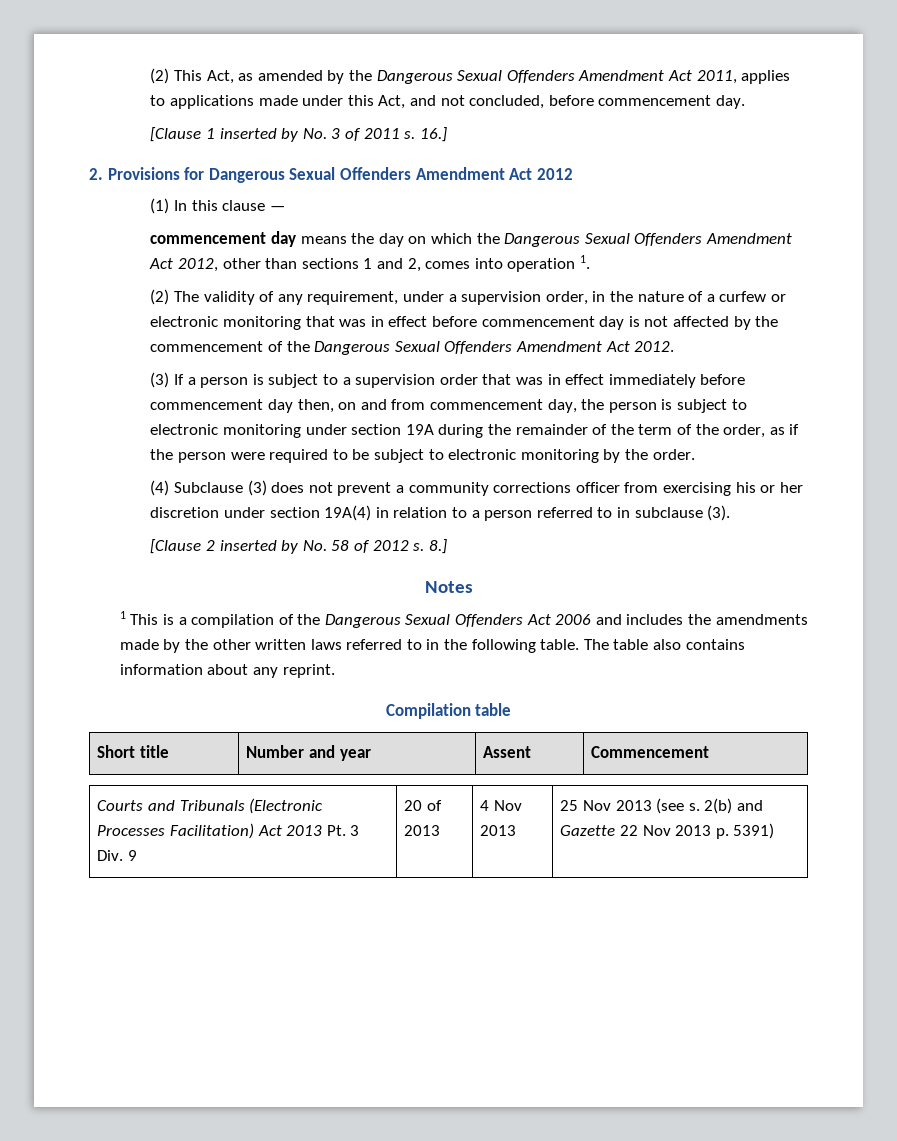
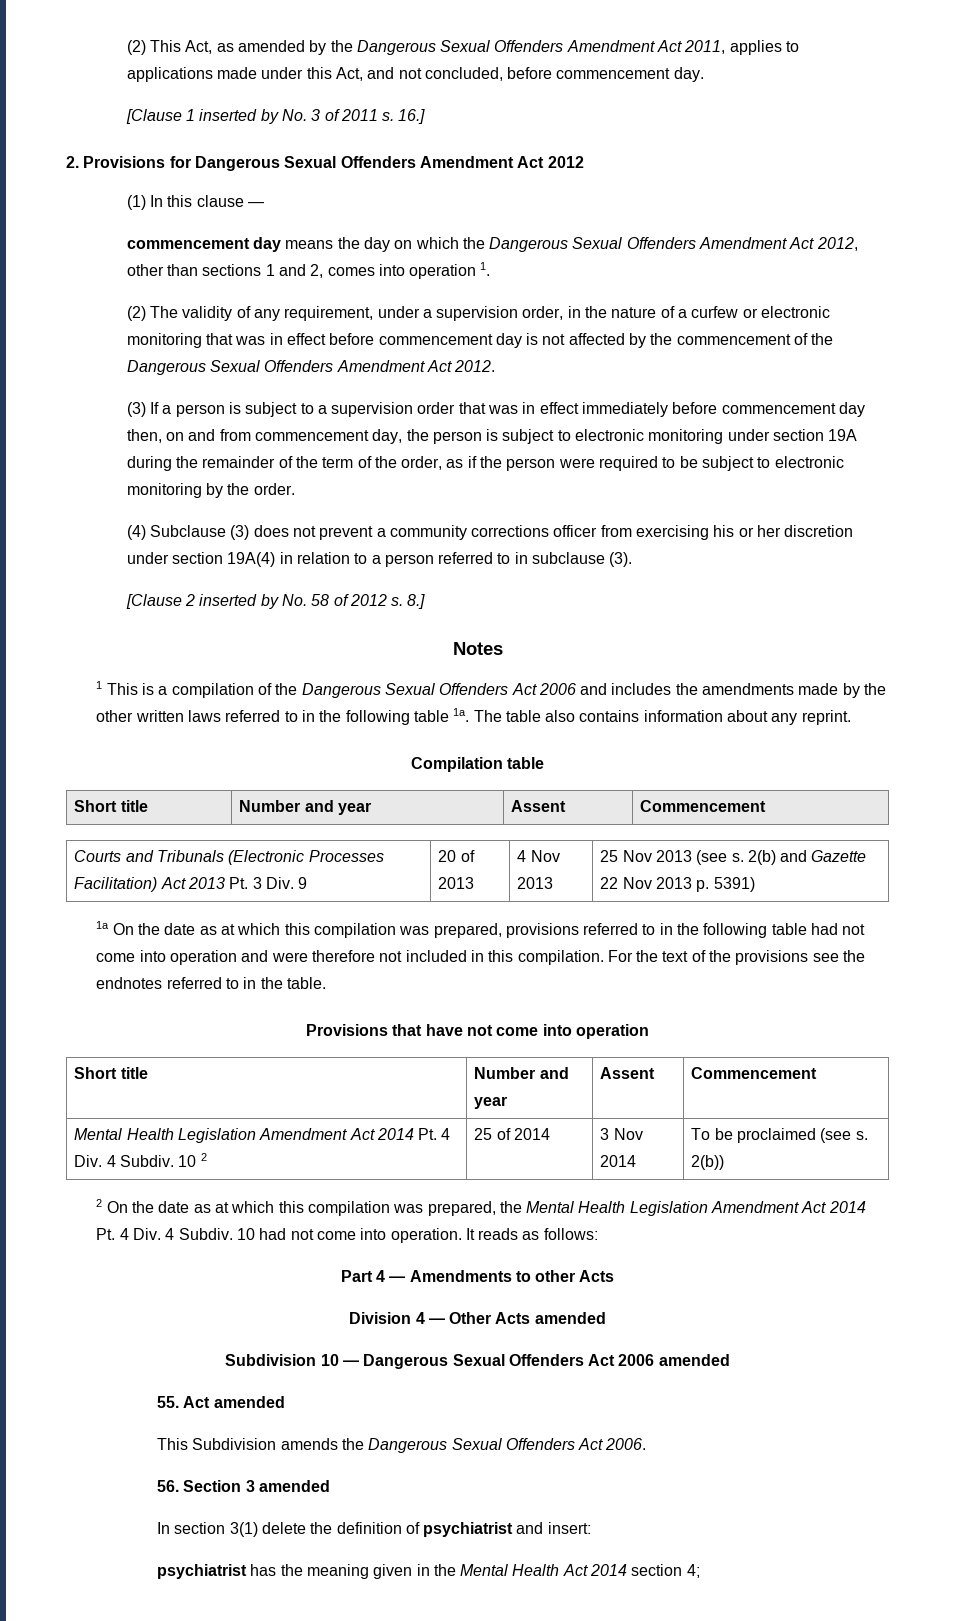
[540,639,580,650] table. -> [413,708,470,722] table 1a.
(775, 831) none -> [96,921,866,938] [96,950,866,965] [96,977,326,989] [306,1024,649,1039] [74,1067,148,1079] [474,1067,569,1079] [474,1096,508,1109] [600,1067,656,1079] [691,1067,818,1079] [74,1128,451,1143] [74,1153,207,1167] [474,1128,550,1140] [600,1128,643,1140] [600,1155,637,1167] [691,1128,868,1143] [691,1155,725,1170] [96,1199,866,1216] [96,1228,598,1243] [340,1270,615,1282] [349,1312,606,1324] [225,1354,730,1369] [156,1396,285,1408] [156,1438,647,1453] [156,1480,330,1492] [156,1522,591,1537] [156,1564,700,1579] // 1a On the date as at which this compilation was prepared, provisions referred to in the following table had not come into operation and were therefore not included in this compilation. For the text of the provisions see the endnotes referred to in the table. // Provisions that have not come into operation // Short title | Number and year | Assent | Commencement // Mental Health Legislation Amendment Act 2014 Pt. 4 Div. 4 Subdiv. 10 2 | 25 of 2014 | 3 Nov 2014 | To be proclaimed (see s. 2(b)) // 2 On the date as at which this compilation was prepared, the Mental Health Legislation Amendment Act 2014 Pt. 4 Div. 4 Subdiv. 10 had not come into operation. It reads as follows: // Part 4 — Amendments to other Acts // Division 4 — Other Acts amended // Subdivision 10 — Dangerous Sexual Offenders Act 2006 amended // 55. Act amended // This Subdivision amends the Dangerous Sexual Offenders Act 2006. // 56. Section 3 amended // In section 3(1) delete the definition of psychiatrist and insert: // psychiatrist has the meaning given in the Mental Health Act 2014 section 4;

